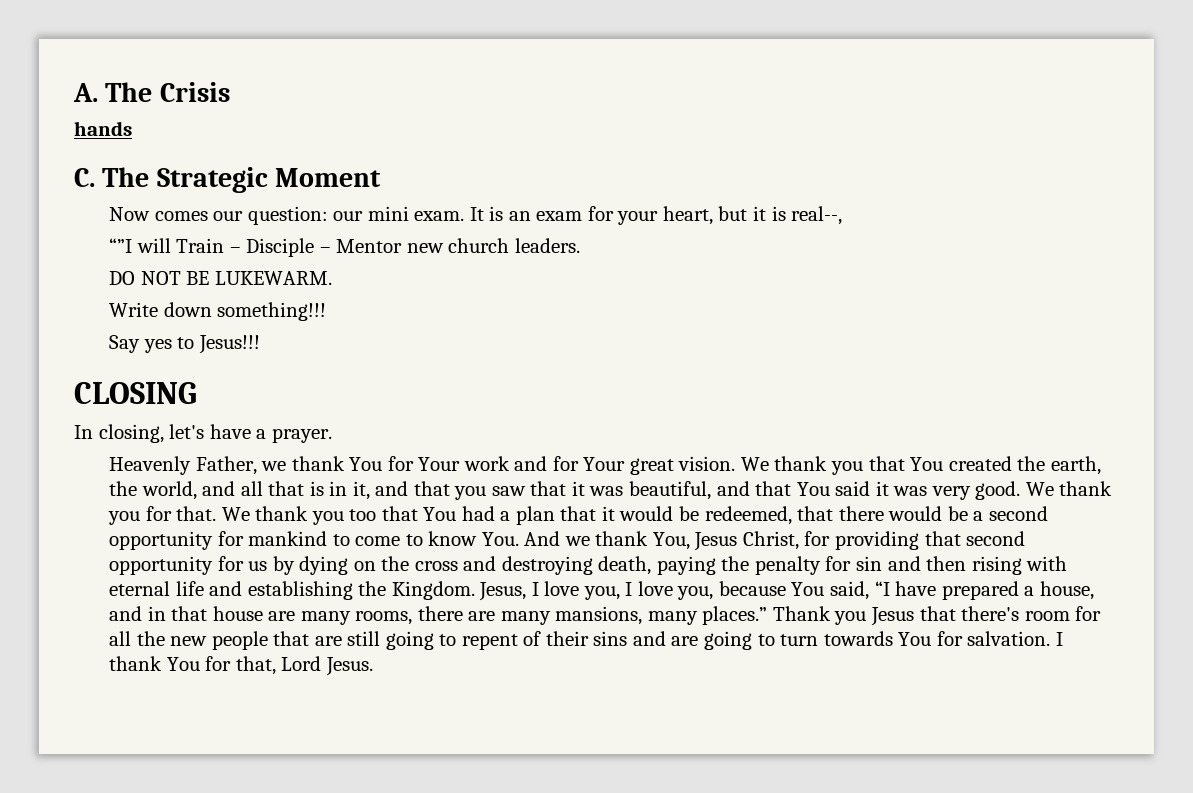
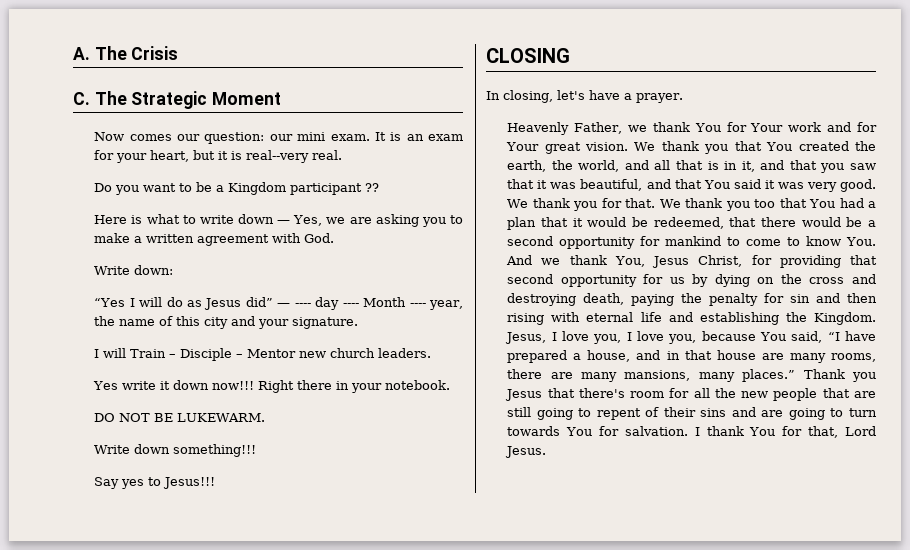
[74,121,132,136] // hands -> (179, 53) none
[791,206,843,225] [108,238,132,253] real--, // “”I -> [246,150,343,163] [94,182,380,195] [94,214,464,227] [94,233,335,246] [94,265,174,275] [94,297,464,310] [94,316,359,329] [94,349,100,358] real--very real. // Do you want to be a Kingdom participant ?? // Here is what to write down — Yes, we are asking you to make a written agreement with God. // Write down: // “Yes I will do as Jesus did” — ---- day ---- Month ---- year, the name of this city and your signature. // I
(580, 245) none -> [93,380,451,393] // Yes write it down now!!! Right there in your notebook.

